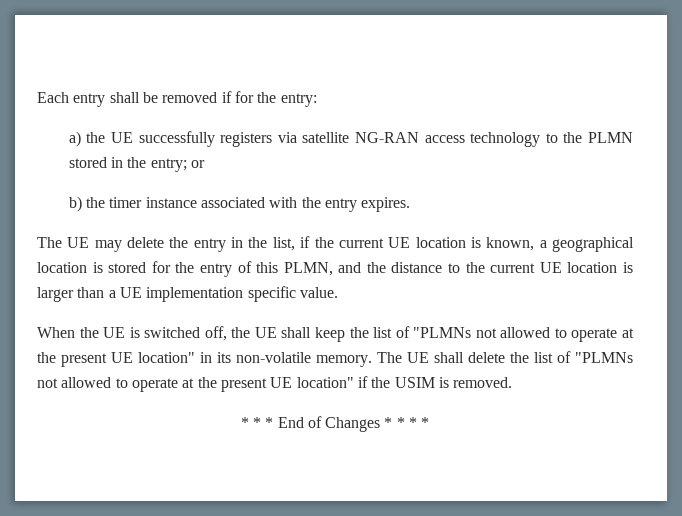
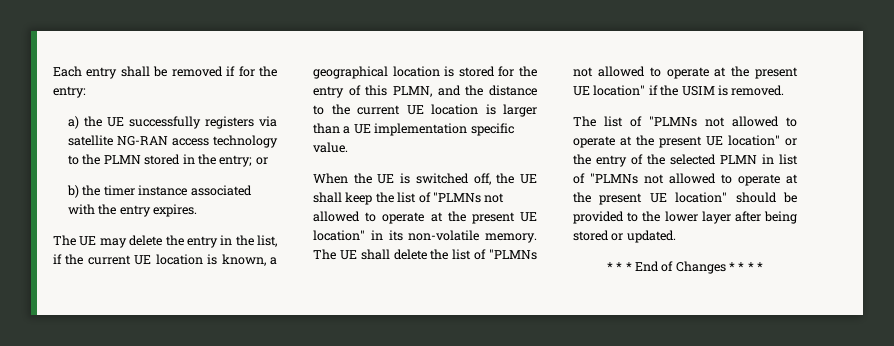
(513, 382) none -> [573,116,797,127] [573,135,797,148] [573,154,798,167] [573,173,798,186] [573,192,797,205] [573,211,797,224] [573,230,676,243] // The list of "PLMNs not allowed to operate at the present UE location" or the entry of the selected PLMN in list of "PLMNs not allowed to operate at the present UE location" should be provided to the lower layer after being stored or updated.

